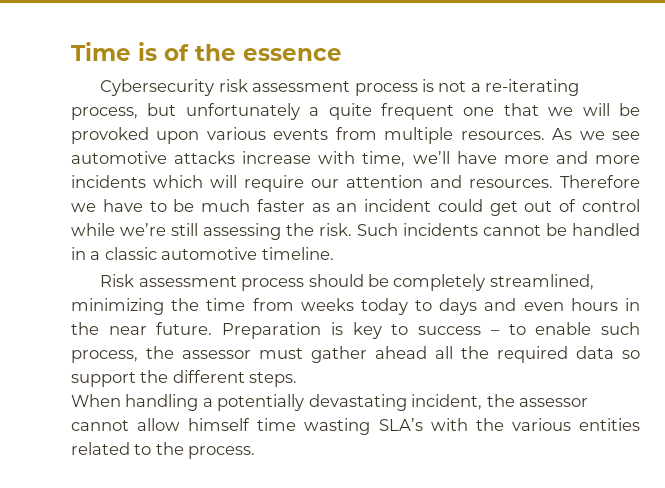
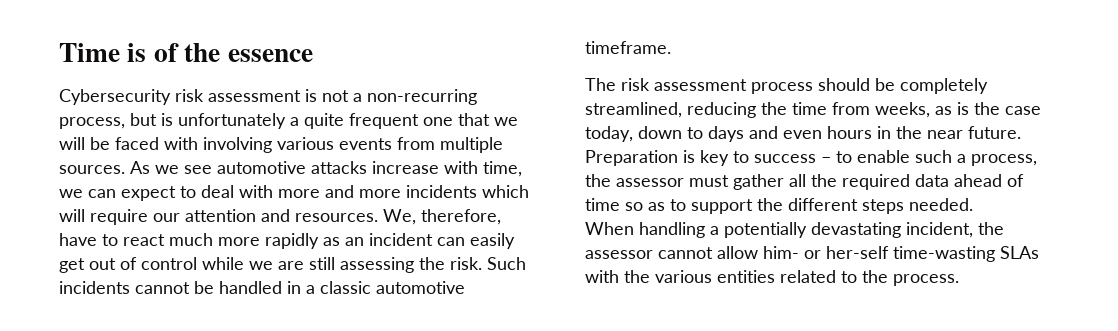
[354,83,418,96] process -> (301, 96) none
[485,79,580,96] re-iterating -> [367,89,477,105] non-recurring
(177, 109) none -> [161,113,173,126] is
[71,127,200,144] provoked upon -> [115,137,272,153] faced with involving
[460,131,545,140] resources. -> [59,165,125,174] sources.
[412,151,497,164] we’ll have -> [59,185,273,201] we can expect to deal with
[560,175,640,188] [71,199,305,212] Therefore we have to be much faster -> [383,209,501,225] [59,233,319,249] We, therefore, have to react much more rapidly
[437,199,483,212] could -> [437,233,515,249] can easily
[120,223,166,236] we’re -> [249,261,304,270] we are
[261,247,334,260] [100,274,135,287] timeline. // Risk -> [585,41,671,54] [585,78,650,91] timeframe. // The risk
[71,298,164,315] minimizing -> [687,102,756,118] reducing
[300,298,408,315] weeks today -> [875,102,1041,118] [585,126,682,142] weeks, as is the case today, down
(641, 328) none -> [957,154,966,163] a
[375,346,427,359] ahead -> (784, 182) none
[622,350,640,359] so -> [954,174,1024,187] [585,198,686,211] ahead of time so as to
[249,372,298,387] steps. -> [862,198,973,214] steps needed.
[188,418,423,435] himself time wasting SLA’s -> [763,246,1039,262] him- or her-self time-wasting SLAs

